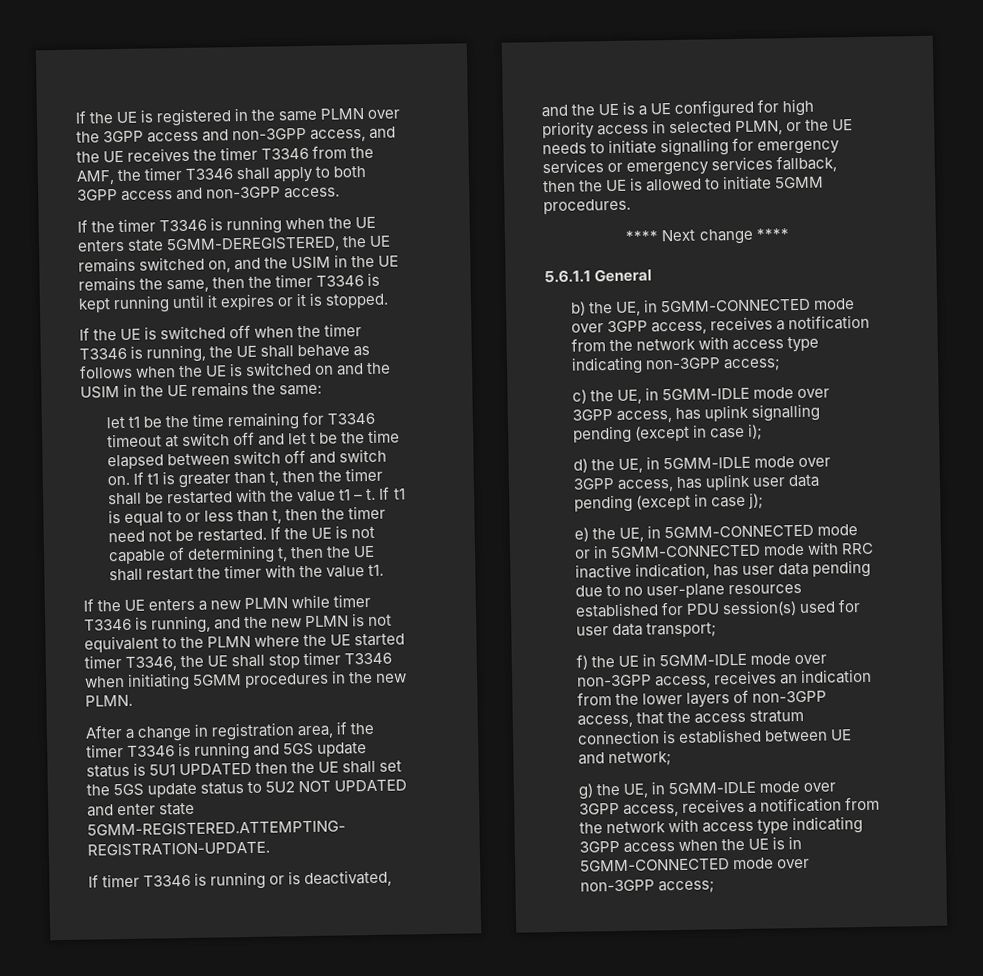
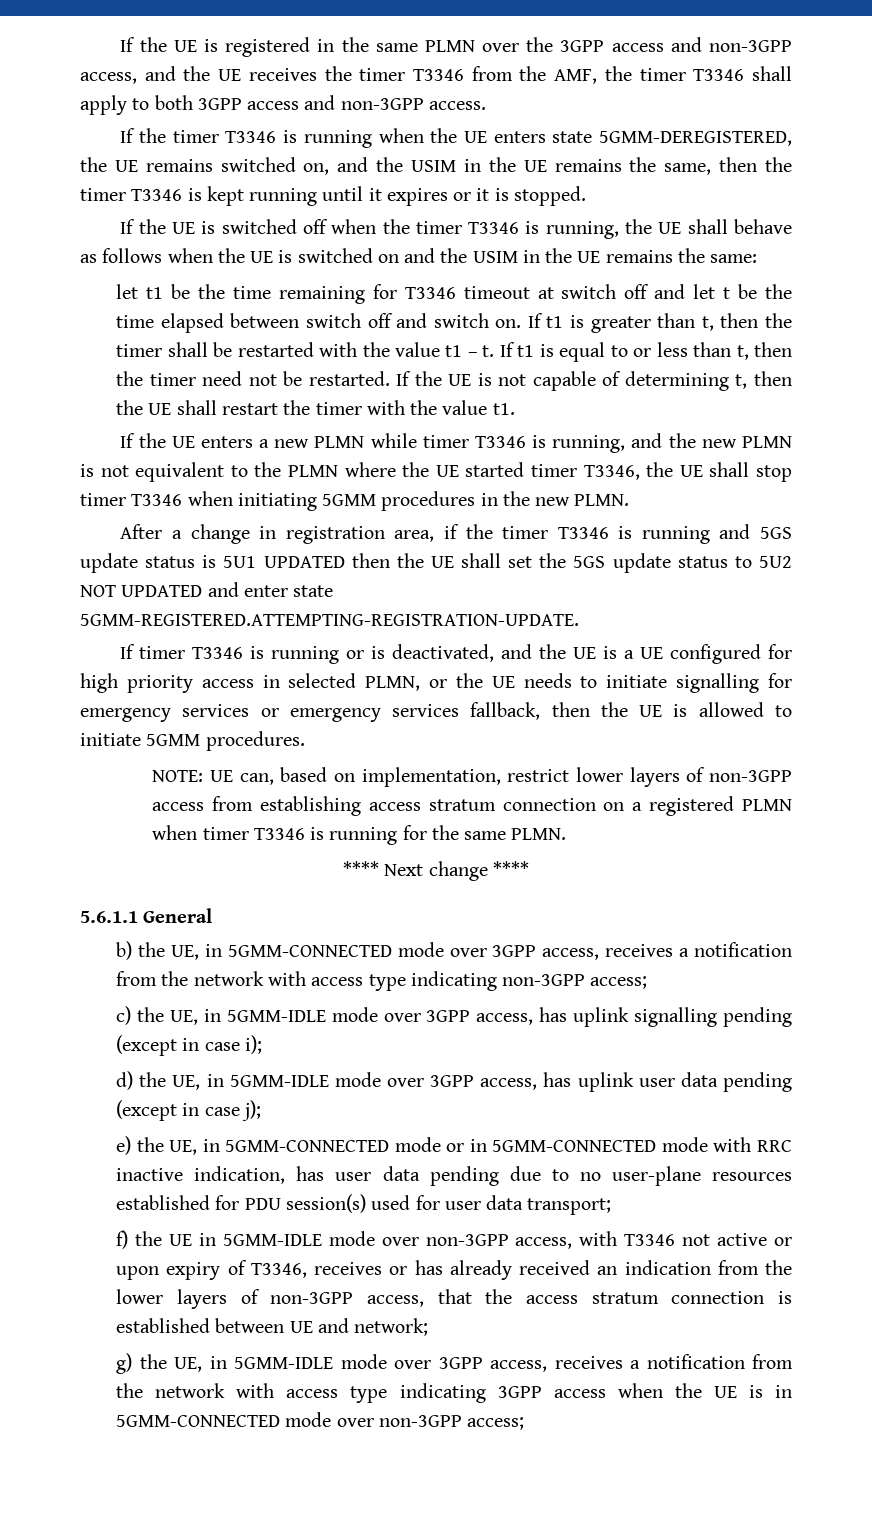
(631, 206) none -> [152,767,792,787] [152,796,792,816] [152,825,567,845] // NOTE: UE can, based on implementation, restrict lower layers of non-3GPP access from establishing access stratum connection on a registered PLMN when timer T3346 is running for the same PLMN.
[714,670,778,685] receives -> [579,1231,792,1246] [116,1260,591,1280] with T3346 not active or upon expiry of T3346, receives or has already received

